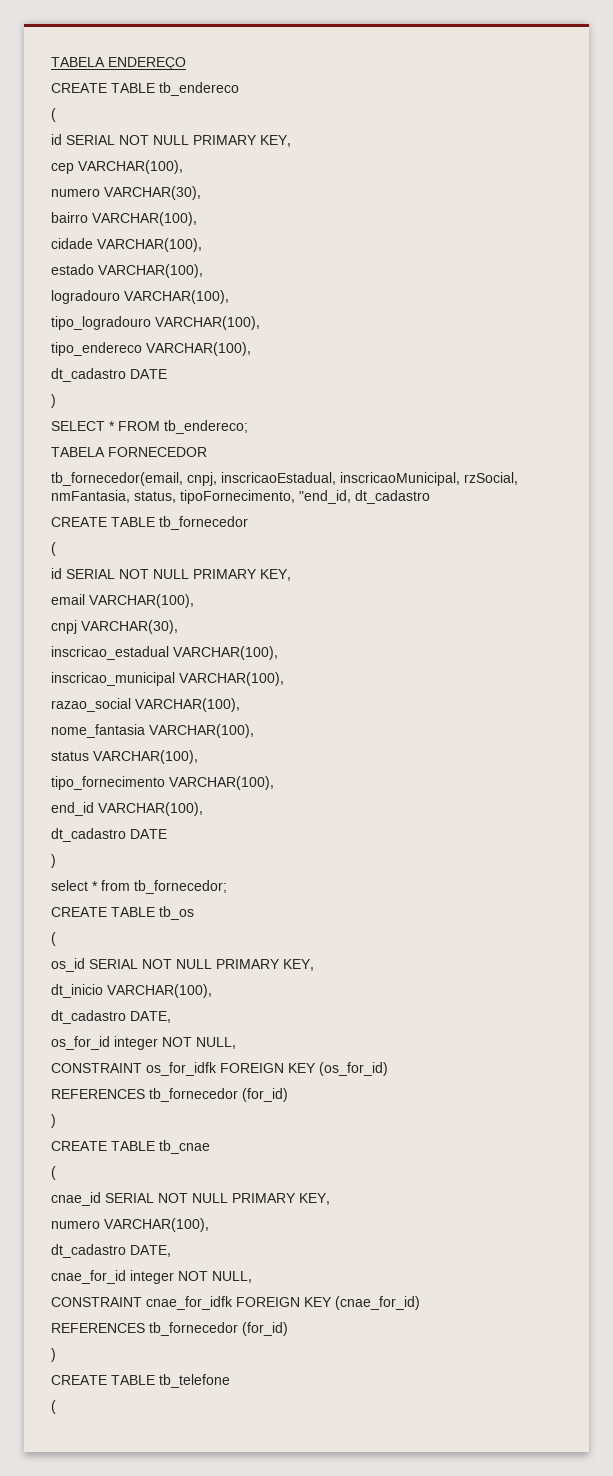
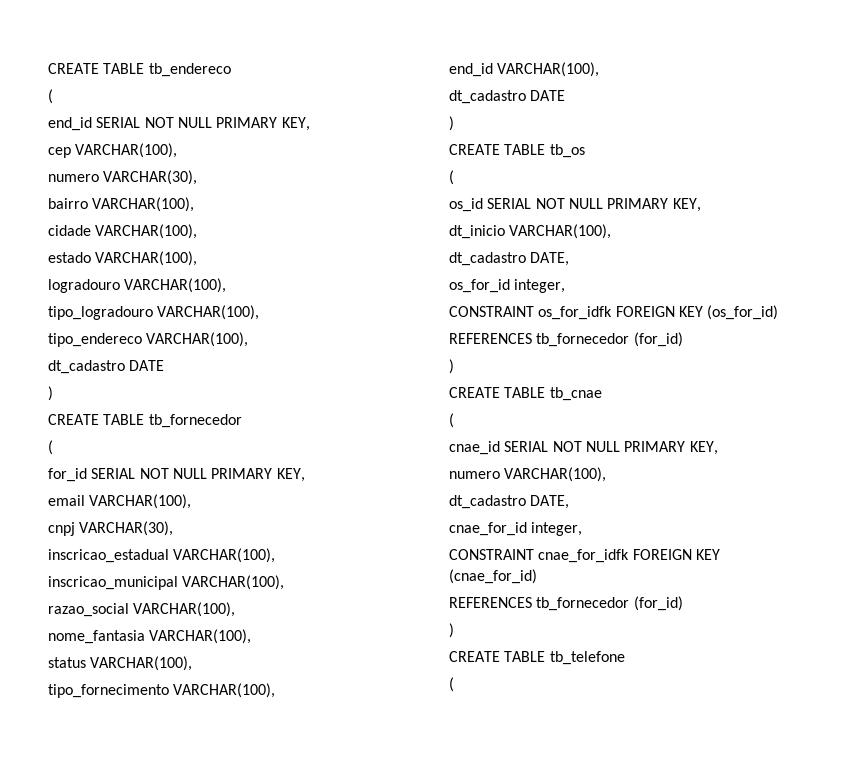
[51,57,186,70] TABELA ENDEREÇO // -> (48, 68) none
[51,134,62,145] id -> [48,117,92,131] end_id
[51,420,248,434] [51,447,207,457] [51,472,518,486] [51,490,430,504] // SELECT * FROM tb_endereco; // TABELA FORNECEDOR // tb_fornecedor(email, cnpj, inscricaoEstadual, inscricaoMunicipal, rzSocial, nmFantasia, status, tipoFornecimento, "end_id, dt_cadastro -> (53, 393) none
[51,568,62,579] id -> [48,468,87,482] for_id
[51,880,227,894] // select * from tb_fornecedor; -> (454, 123) none
[114,1036,236,1050] integer NOT NULL, -> [514,279,566,293] integer,
[130,1270,252,1284] integer NOT NULL, -> [531,522,583,536] integer,

